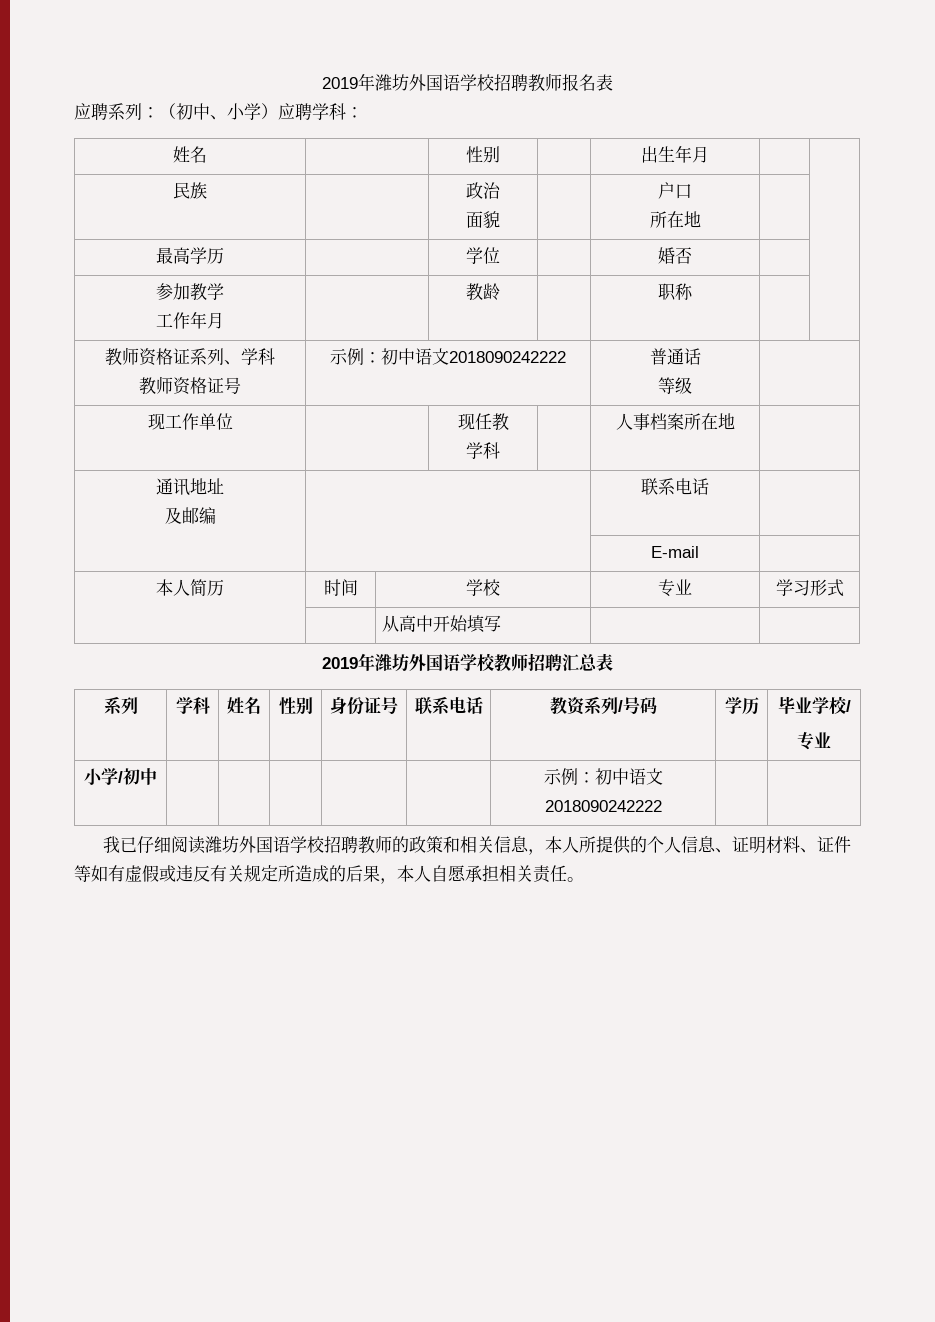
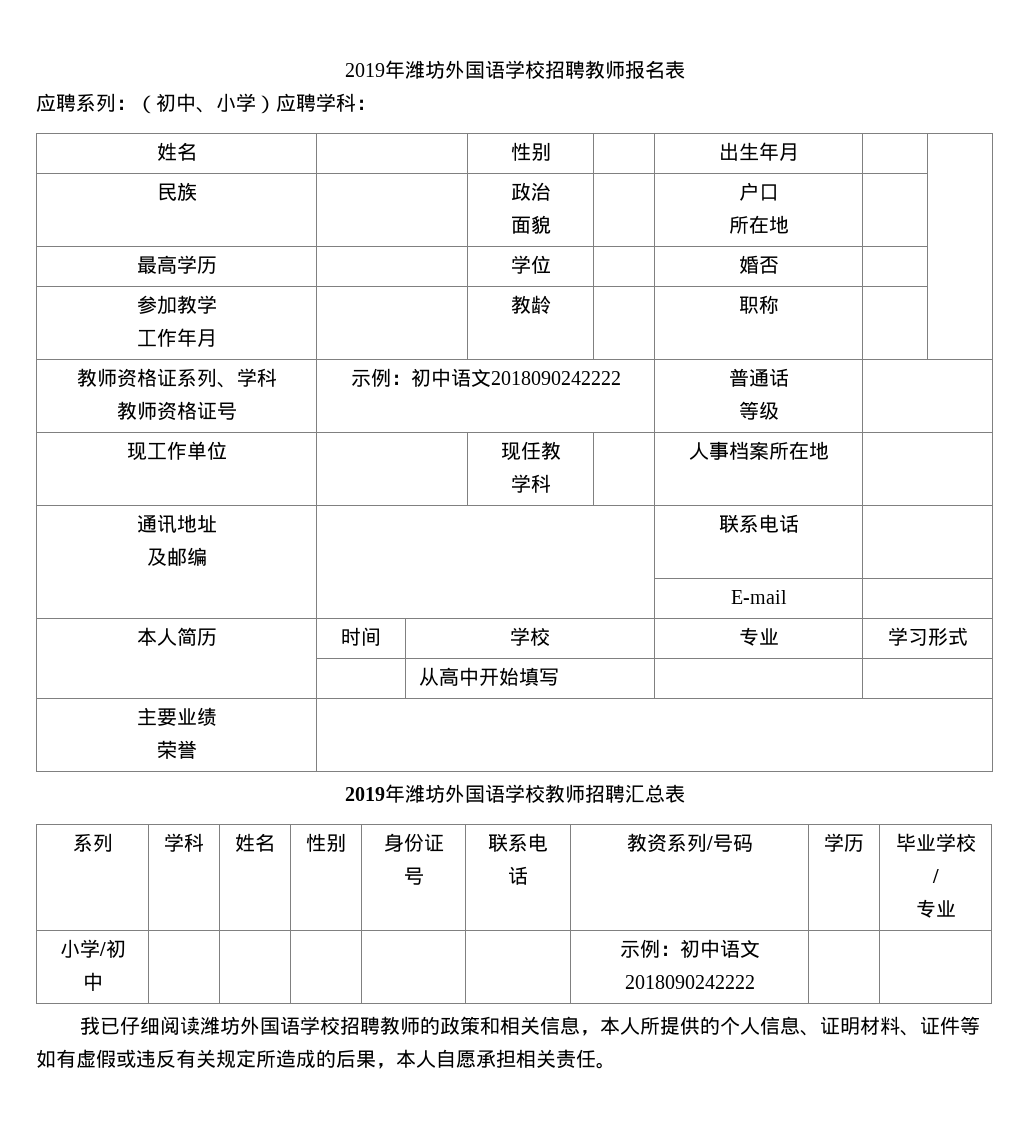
(501, 623) none -> [136,707,217,726] [156,740,197,759] // 主要业绩 // 荣誉 |

